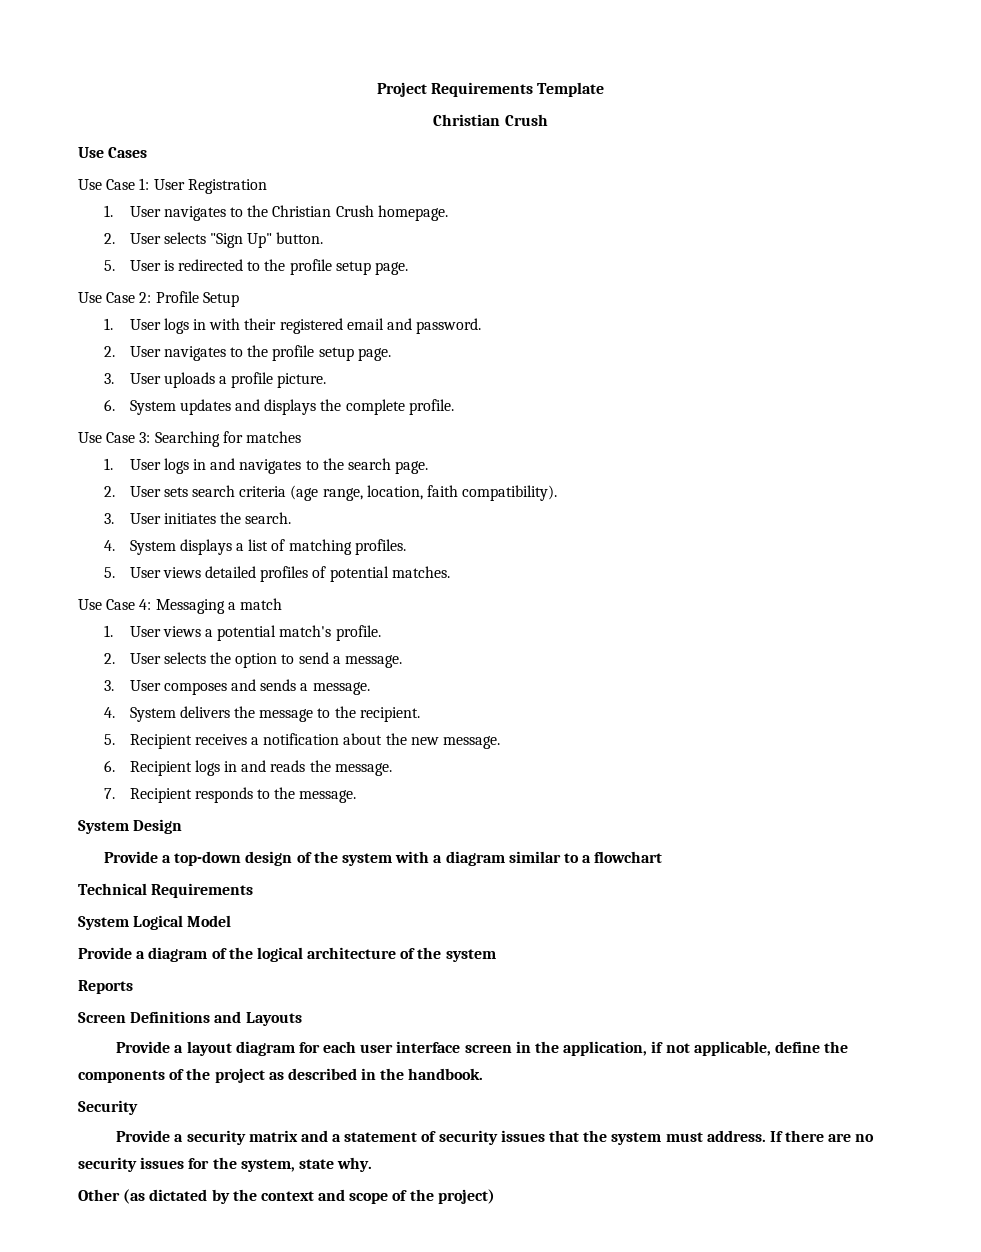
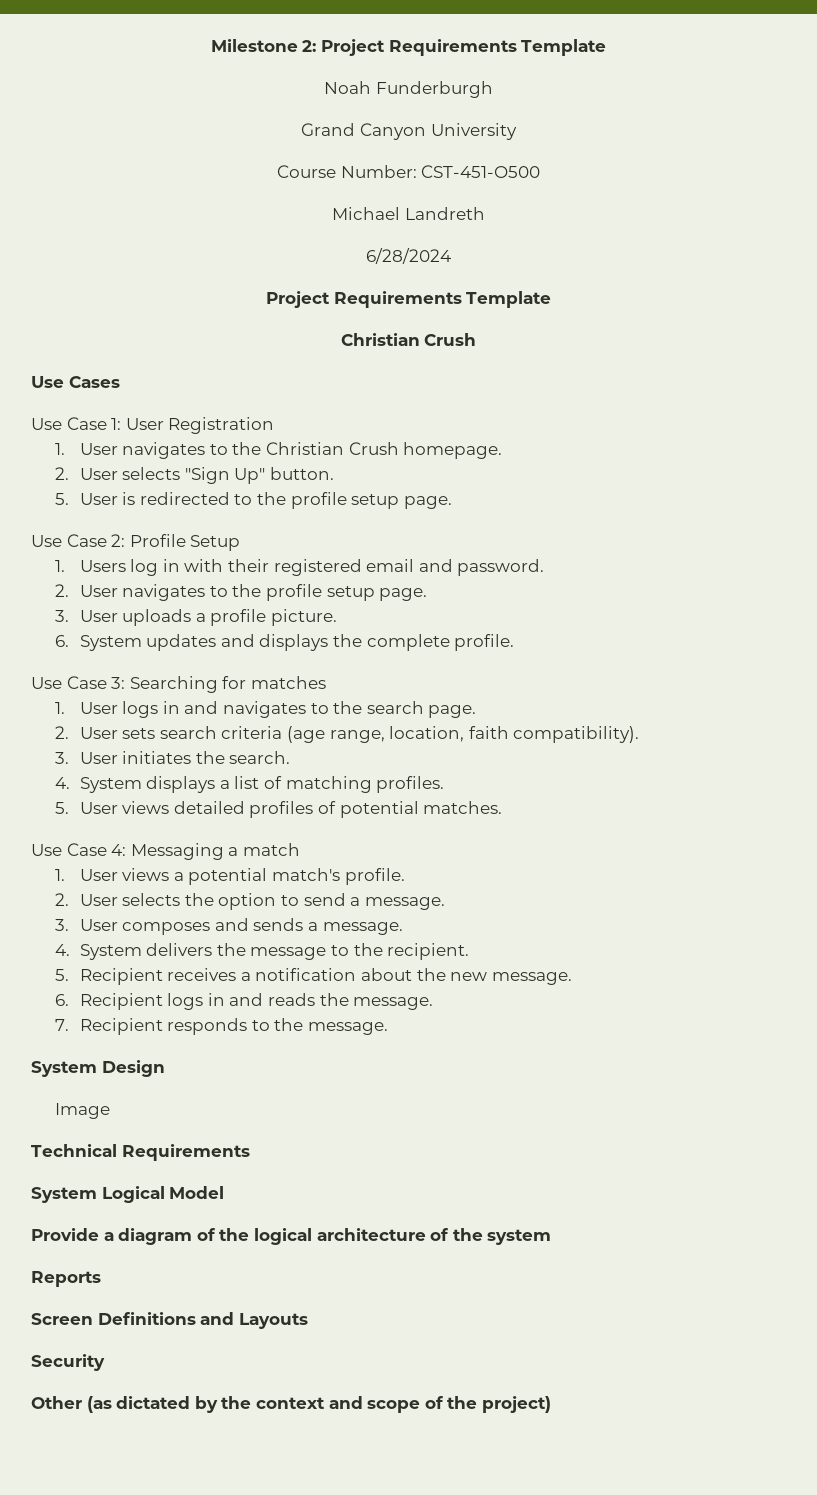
(376, 89) none -> [210,39,607,56] [324,81,493,98] [301,123,517,140] [276,165,541,178] [332,207,485,220] [366,248,451,264] Milestone 2: Project Requirements Template // Noah Funderburgh // Grand Canyon University // Course Number: CST-451-O500 // Michael Landreth // 6/28/2024 //
[129,318,189,334] User logs -> [79,559,159,576] Users log
[103,851,663,866] Provide a top-down design of the system with a diagram similar to a flowchart -> [55,1103,111,1119] Image
[116,1041,849,1056] [78,1068,484,1083] [78,1100,138,1115] [116,1130,875,1145] [78,1157,373,1172] Provide a layout diagram for each user interface screen in the application, if not applicable, define the components of the project as described in the handbook. // Security // Provide a security matrix and a statement of security issues that the system must address. If there are no security issues for the system, state why. -> [31,1354,105,1371] Security

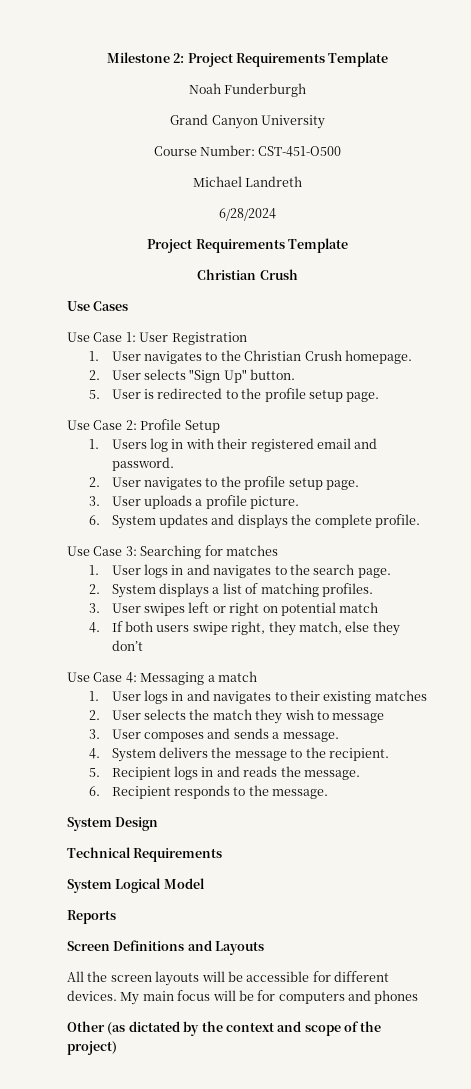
[79,726,640,743] [55,751,291,764] [55,777,71,789] User sets search criteria (age range, location, faith compatibility). // 3. User initiates the search. // 4. -> (101, 589) none
[55,801,503,818] 5. User views detailed profiles of potential matches. -> [89,602,379,616] [89,621,400,636] [111,640,143,651] 3. User swipes left or right on potential match // 4. If both users swipe right, they match, else they don’t
[122,868,405,885] views a potential match's profile. -> [144,690,427,704] logs in and navigates to their existing matches
[218,893,445,910] option to send a message. -> [212,709,385,724] match they wish to message
[167,968,572,985] [55,993,163,1010] receives a notification about the new message. // 6. Recipient -> (171, 773) none
[55,1019,70,1031] 7. -> [89,786,101,796] 6.
[55,1103,111,1119] // Image -> (159, 824) none
[31,1228,552,1245] // Provide a diagram of the logical architecture of the system -> (205, 883) none
[31,1354,105,1371] Security -> [67,971,389,986] [67,990,419,1005] All the screen layouts will be accessible for different devices. My main focus will be for computers and phones

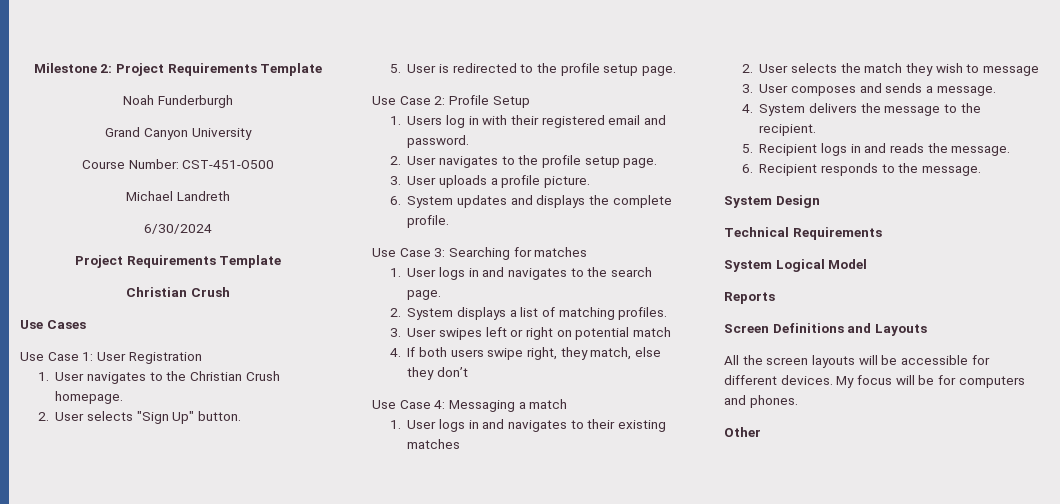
[219,208,276,221] 6/28/2024 -> [144,224,212,234] 6/30/2024
[142,991,174,1001] main -> (855, 382) none
[374,990,419,1004] phones -> [749,395,798,408] phones.
[107,1021,382,1036] [67,1041,117,1055] (as dictated by the context and scope of the project) -> (761, 432) none

